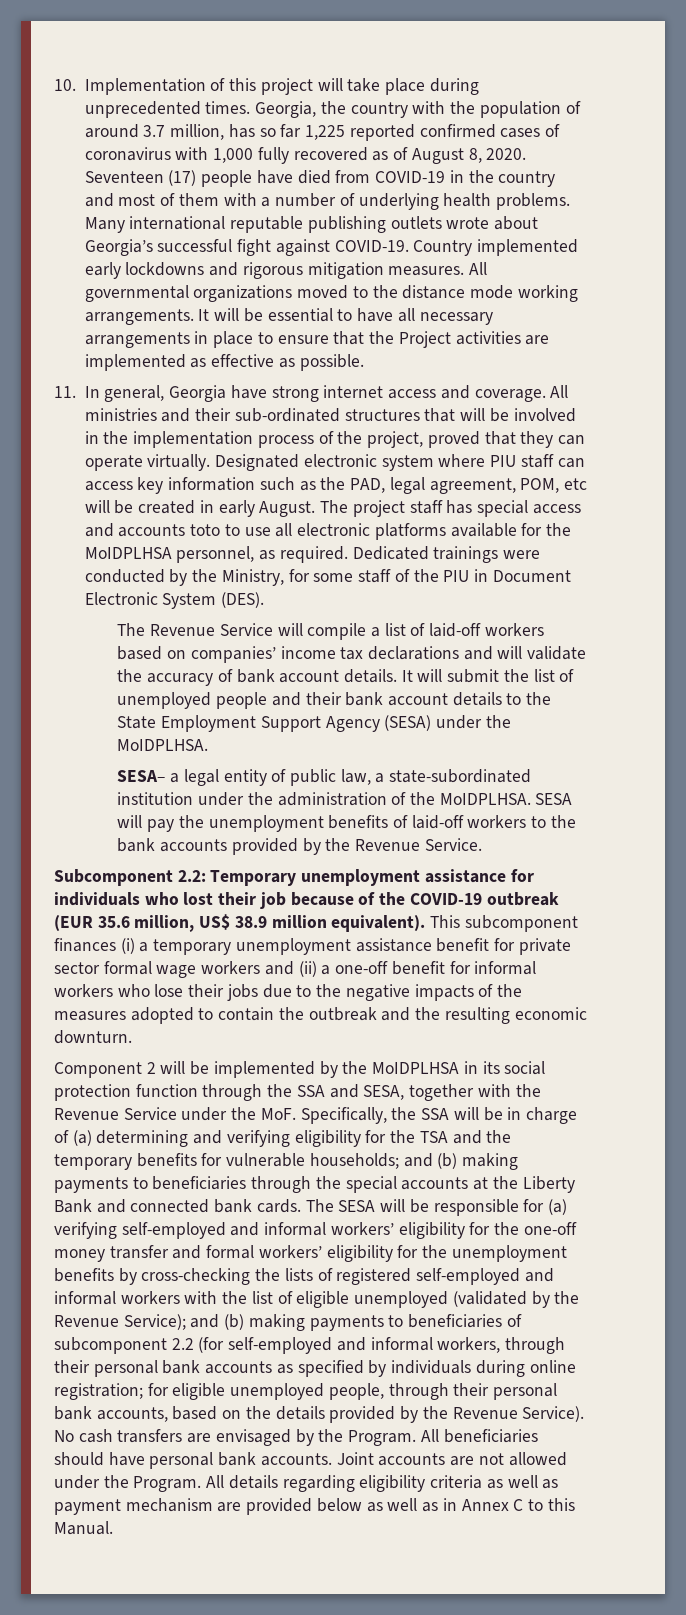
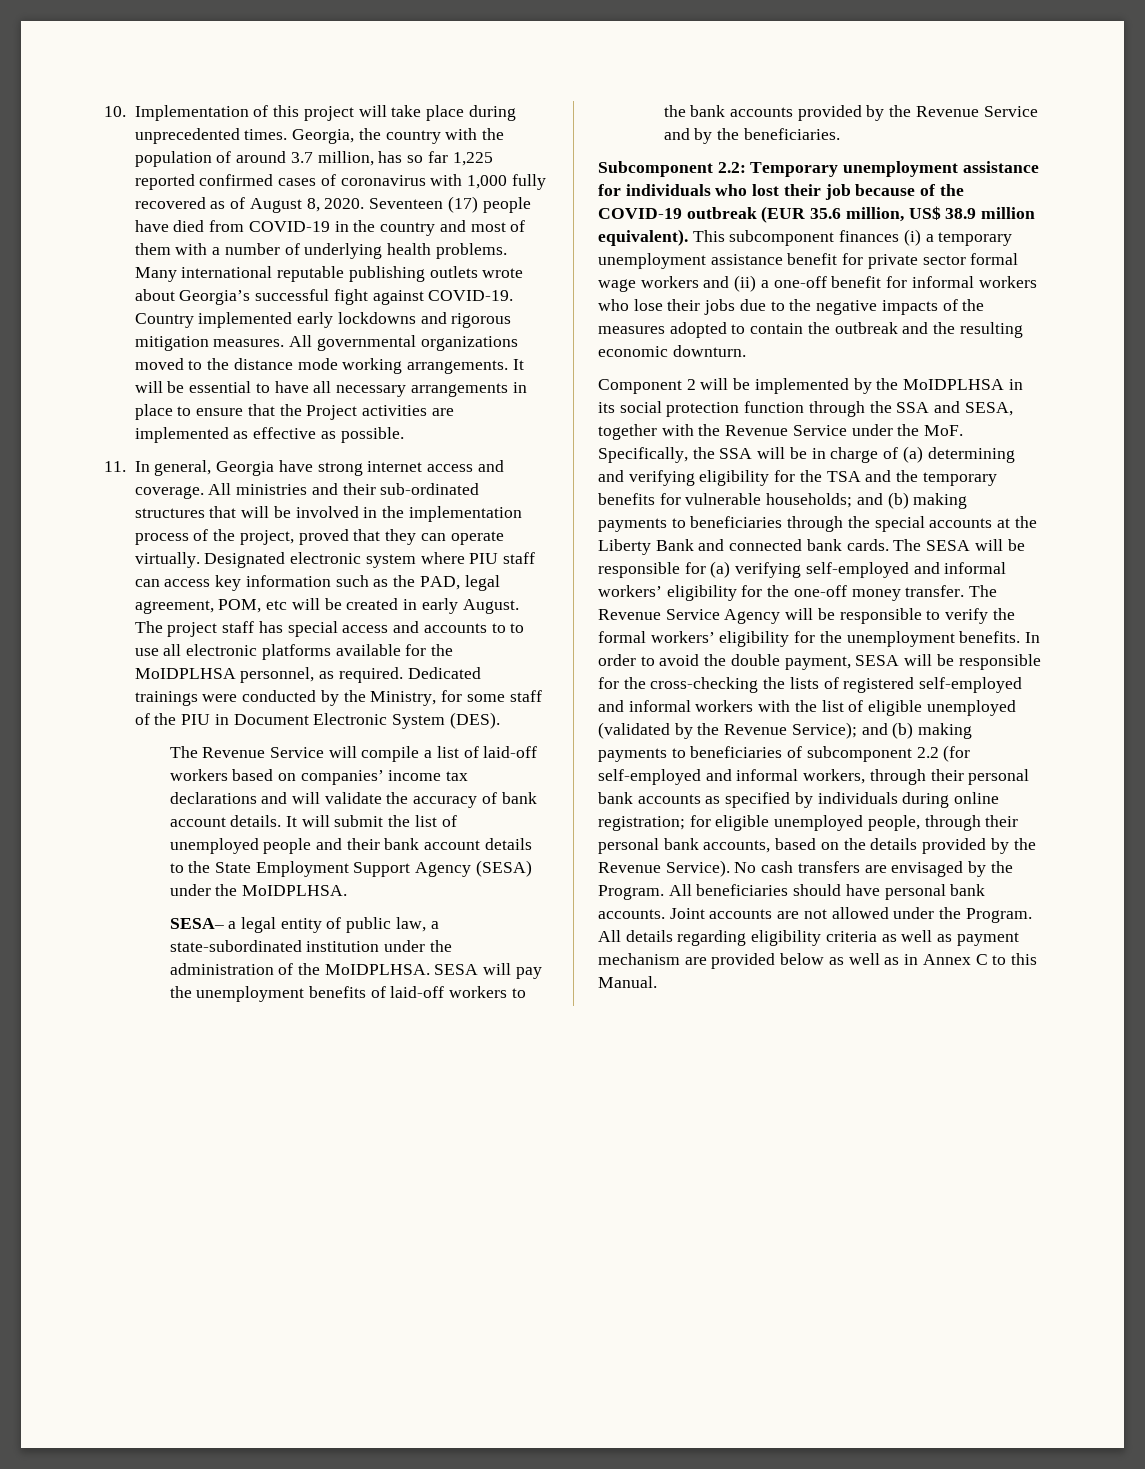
[190,524,221,536] toto -> [491,623,506,633] to
[424,838,482,851] Service. -> [983,106,1038,117] [663,128,840,144] Service and by the beneficiaries.
[109,1245,202,1259] transfer and -> [905,585,998,597] [598,608,1015,624] transfer. The Revenue Service Agency will be responsible to verify the
[54,1268,137,1285] benefits by -> [959,631,1041,643] [598,654,1041,670] [598,677,646,689] benefits. In order to avoid the double payment, SESA will be responsible for the

